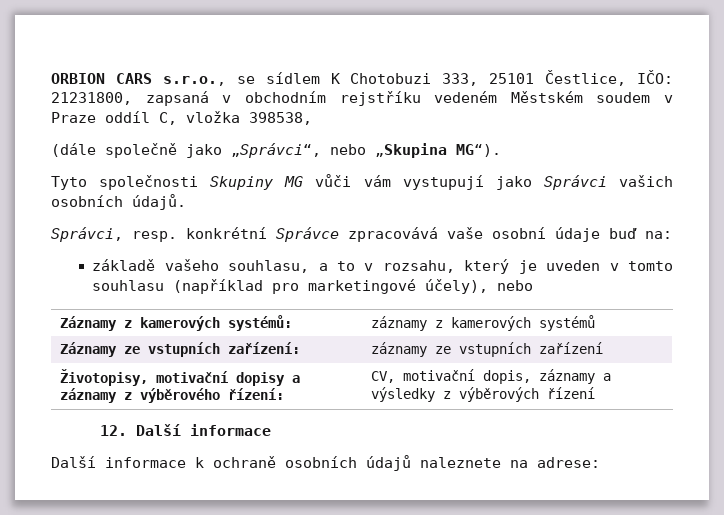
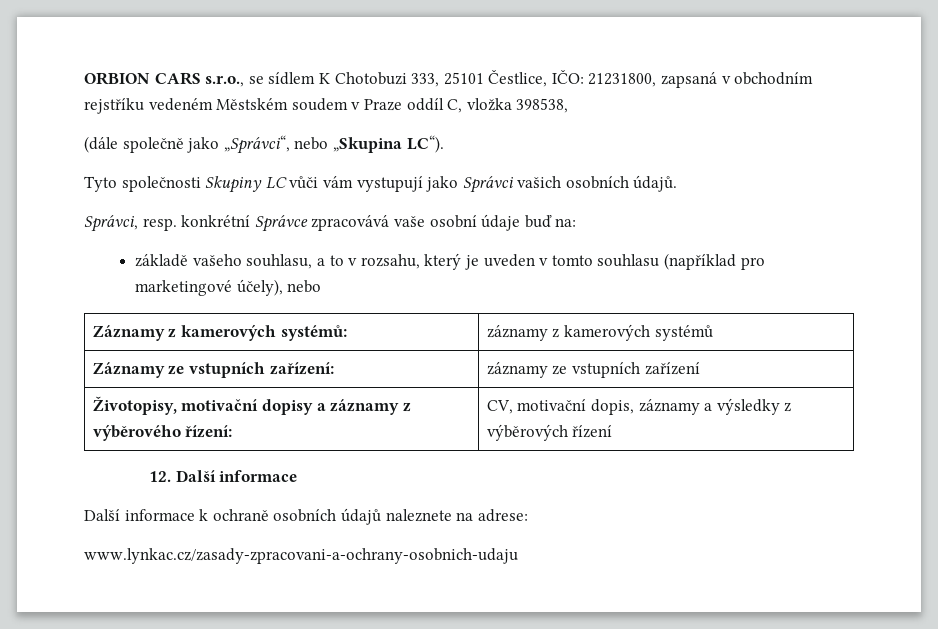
[456,144,501,157] MG“). -> [406,135,444,153] LC“).
[284,176,304,187] MG -> [265,177,287,189] LC
(600, 462) none -> [84,548,518,564] // www.lynkac.cz/zasady-zpracovani-a-ochrany-osobnich-udaju

